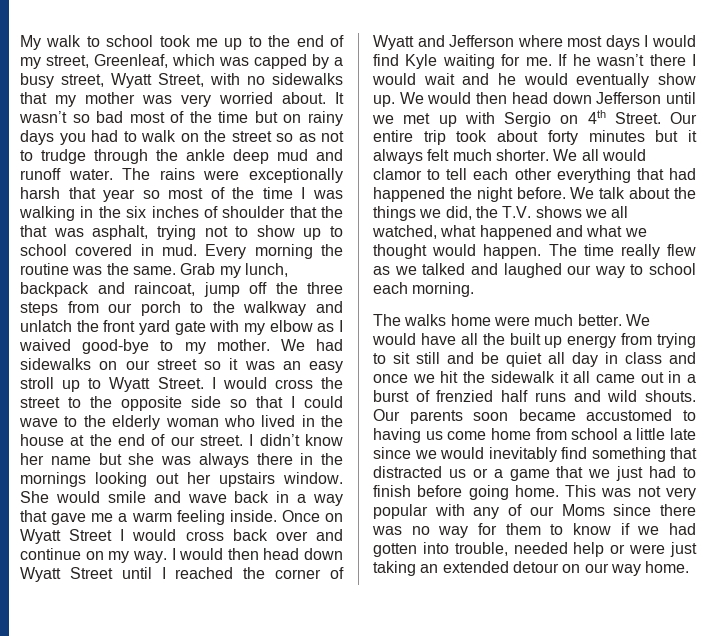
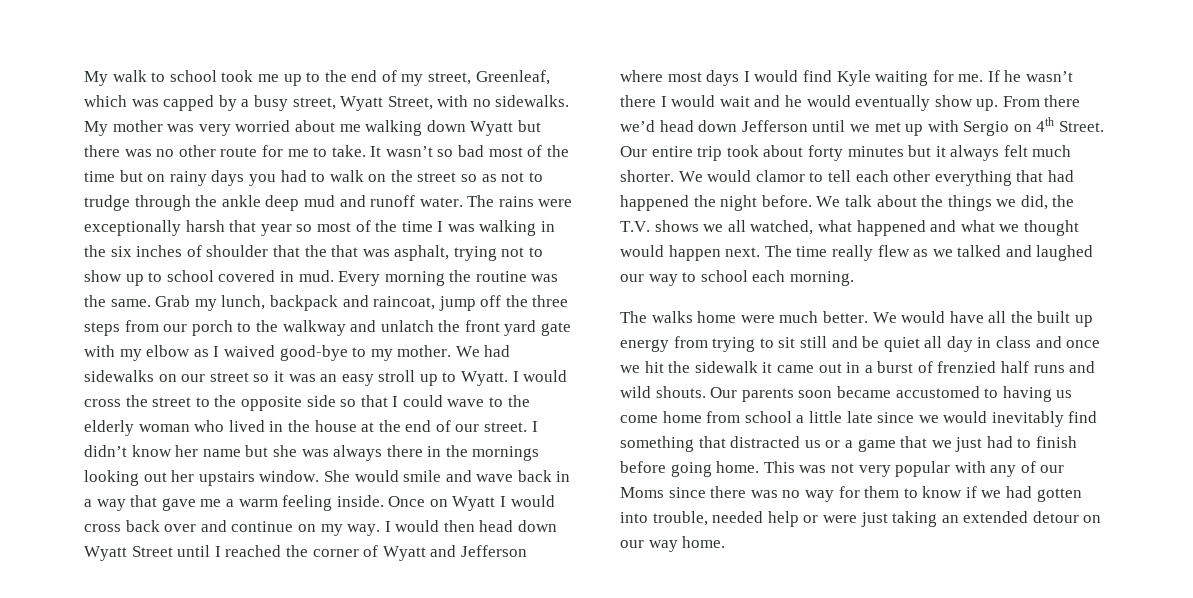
[272,73,343,85] [20,92,76,107] sidewalks that my -> [495,95,570,107] [84,121,108,136] sidewalks. My
[282,92,326,104] about. -> [294,120,541,136] [84,145,366,157] about me walking down Wyatt but there was no other route for me to take.
[109,377,204,392] Wyatt Street. -> [461,371,509,386] Wyatt.
[69,529,113,541] Street -> (496, 503) none
[399,92,508,104] We would then -> [1002,95,1081,107] [620,120,655,132] From there we’d
[581,149,599,161] all -> (703, 176) none
[483,244,542,259] happen. -> [668,245,761,261] happen next.
[573,371,591,383] all -> (773, 367) none

